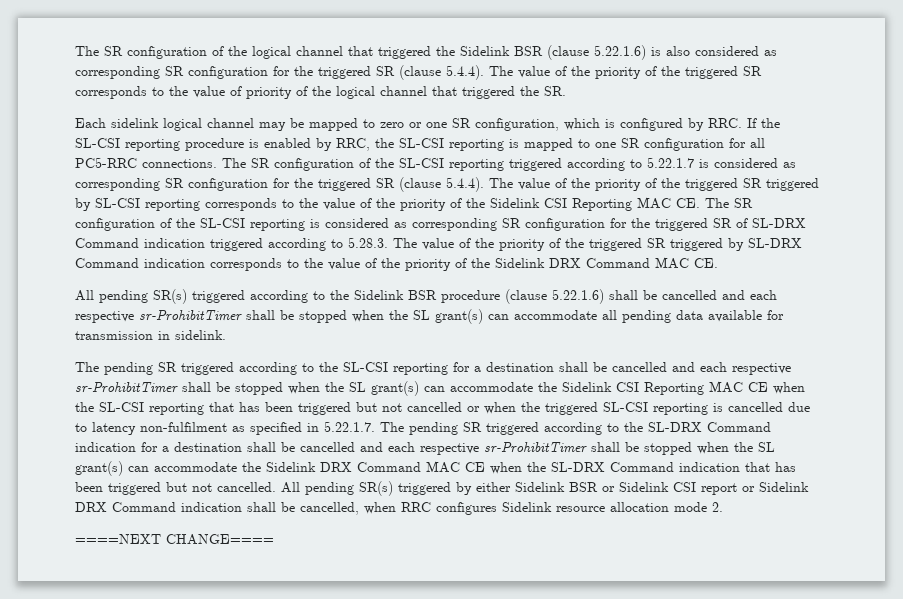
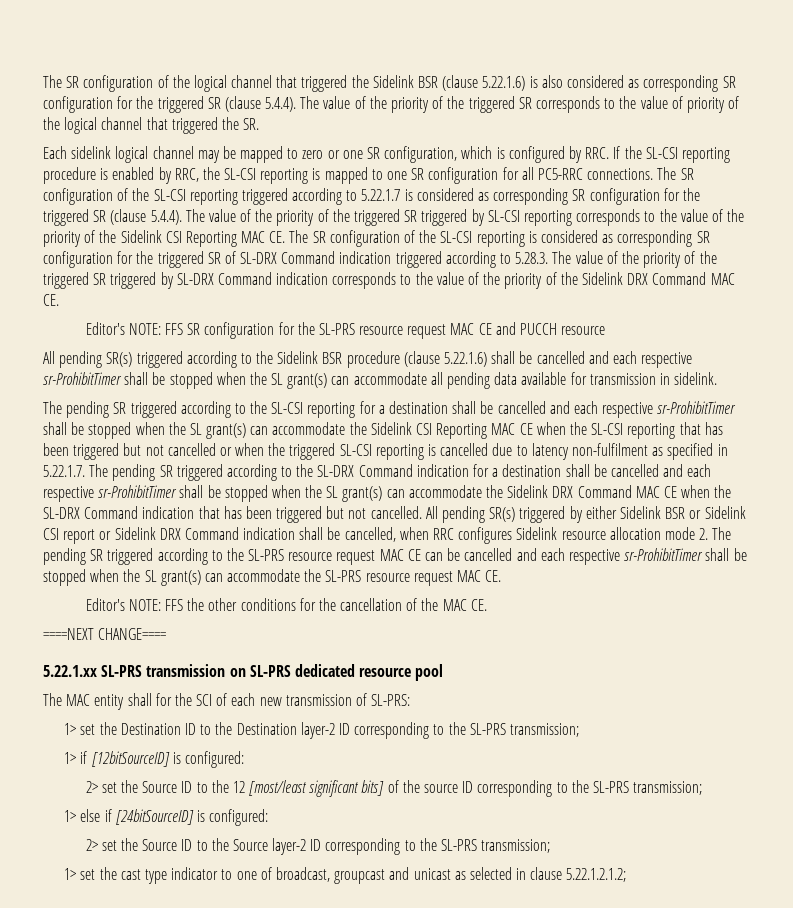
(718, 263) none -> [85,322,606,339] // Editor's NOTE: FFS SR configuration for the SL-PRS resource request MAC CE and PUCCH resource
[75,534,274,545] // ====NEXT CHANGE==== -> [712,527,732,540] [43,548,747,565] [43,569,502,586] [85,598,487,611] [43,628,167,640] [43,664,444,681] [43,693,411,710] [64,722,579,739] [64,751,245,768] [85,780,703,797] [64,809,269,826] [85,838,551,855] [64,867,627,884] The pending SR triggered according to the SL-PRS resource request MAC CE can be cancelled and each respective sr-ProhibitTimer shall be stopped when the SL grant(s) can accommodate the SL-PRS resource request MAC CE. // Editor's NOTE: FFS the other conditions for the cancellation of the MAC CE. // ====NEXT CHANGE==== // 5.22.1.xx SL-PRS transmission on SL-PRS dedicated resource pool // The MAC entity shall for the SCI of each new transmission of SL-PRS: // 1> set the Destination ID to the Destination layer-2 ID corresponding to the SL-PRS transmission; // 1> if [12bitSourceID] is configured: // 2> set the Source ID to the 12 [most/least significant bits] of the source ID corresponding to the SL-PRS transmission; // 1> else if [24bitSourceID] is configured: // 2> set the Source ID to the Source layer-2 ID corresponding to the SL-PRS transmission; // 1> set the cast type indicator to one of broadcast, groupcast and unicast as selected in clause 5.22.1.2.1.2;

